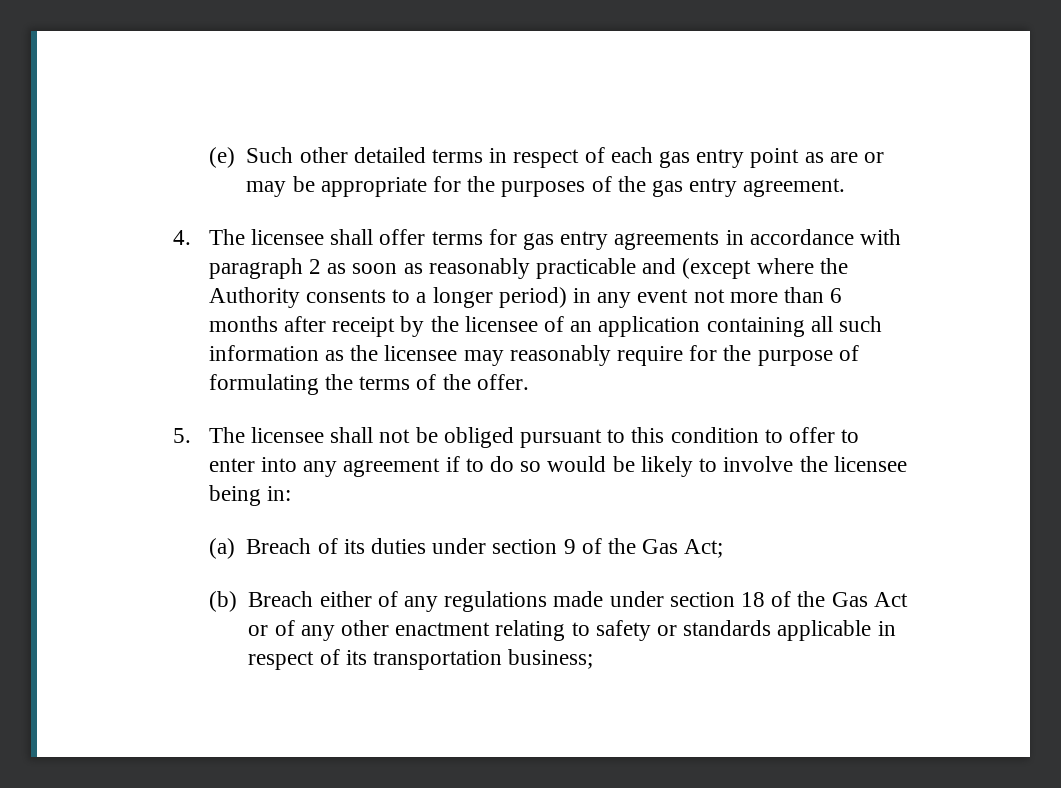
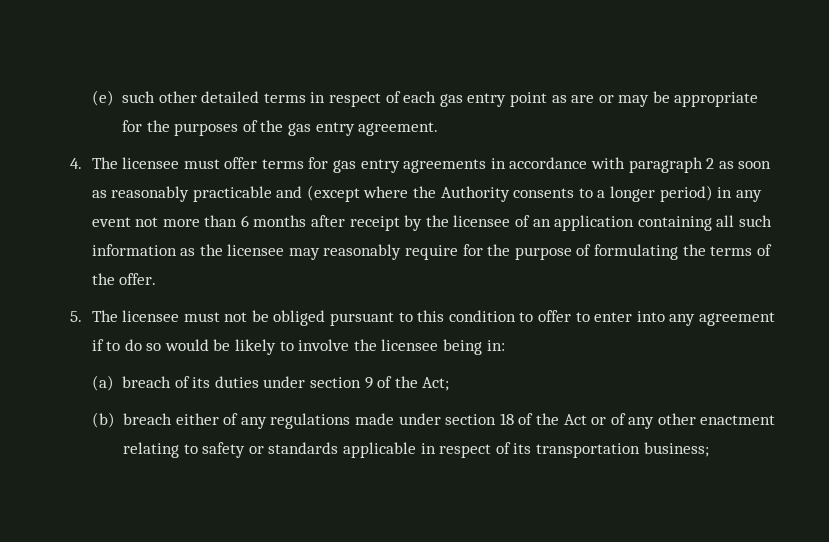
[246,147,294,163] Such -> [122,91,156,103] such
[330,229,374,245] shall -> [183,159,220,169] must
[330,427,374,443] shall -> [183,312,220,322] must
[246,538,312,554] Breach -> [122,376,172,388] breach
[642,539,679,554] Gas -> (418, 382) none
[248,591,314,607] Breach -> [123,413,173,425] breach
[831,592,868,607] Gas -> (559, 419) none

